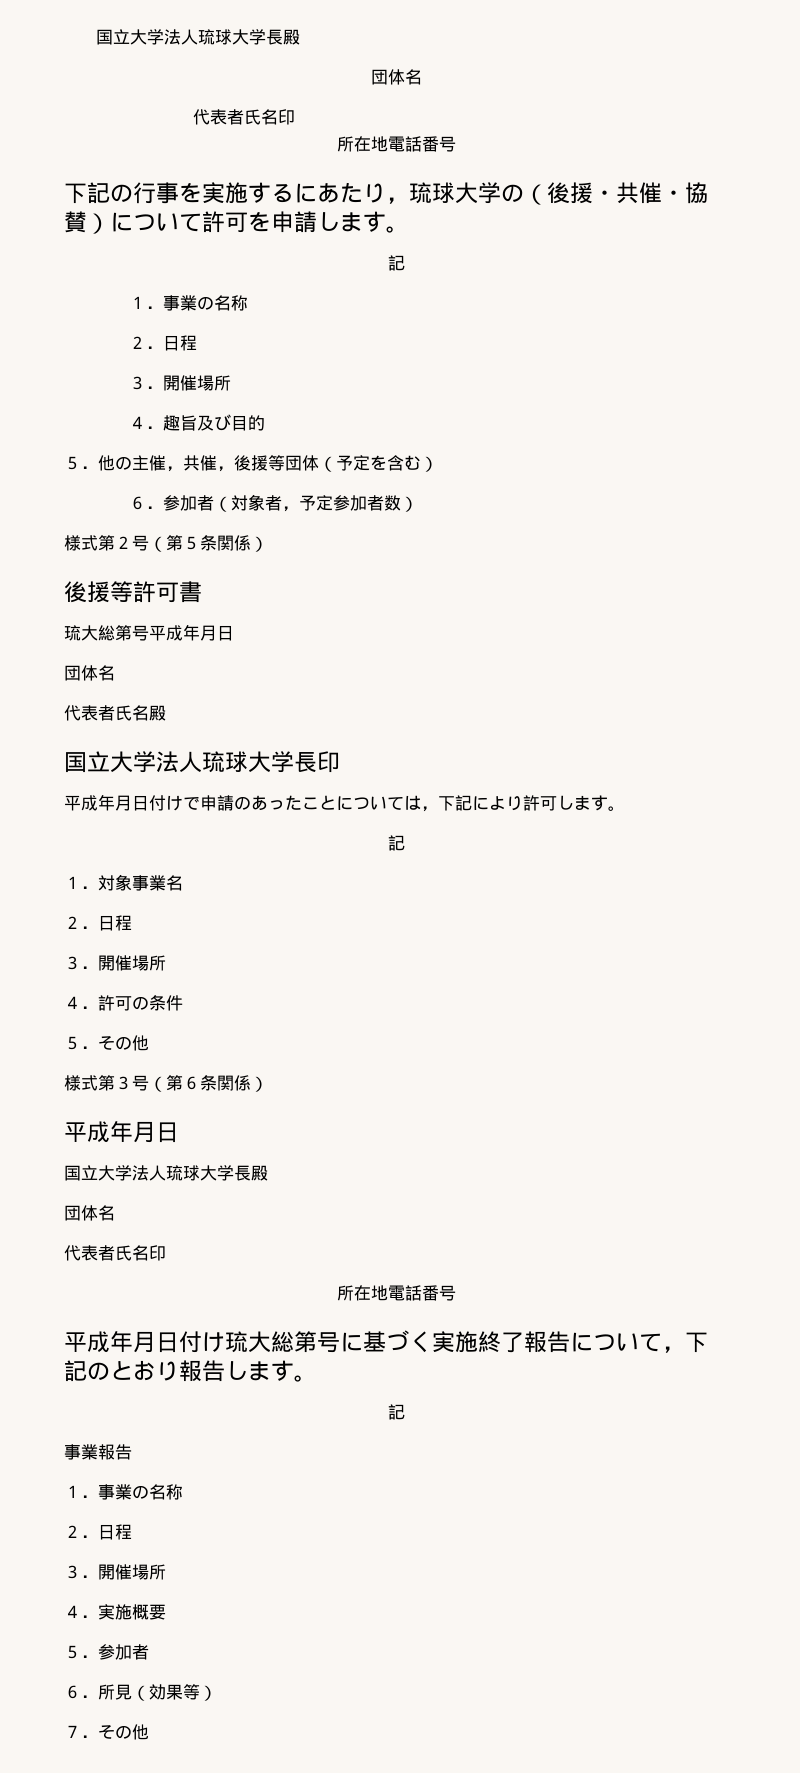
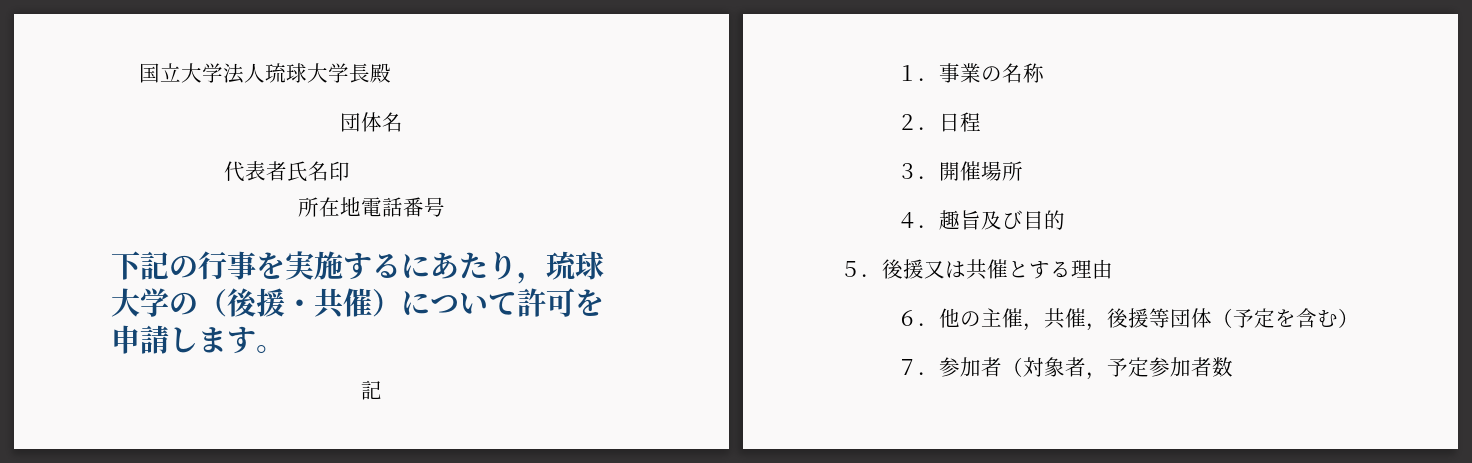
[662,182,708,204] [64,211,87,233] ・協賛 -> (372, 302) none
(98, 467) none -> [882,259,1113,280] [896,310,939,326] 後援又は共催とする理由 // ６．
[128,496,146,510] ６ -> [896,359,918,375] ７
[400,496,418,512] [64,535,268,552] [64,581,202,603] [64,624,234,641] [64,665,115,681] [64,705,166,721] [64,751,340,773] [64,794,625,812] [387,835,405,851] [64,874,183,891] [64,915,132,931] [64,955,166,971] [64,995,183,1011] [64,1035,149,1051] [64,1075,268,1092] [64,1121,179,1143] [64,1165,268,1181] [64,1205,115,1221] [64,1245,166,1261] [336,1285,456,1301] [64,1330,708,1353] [64,1360,317,1382] [387,1404,405,1420] [64,1444,132,1460] [64,1484,183,1500] [64,1524,132,1540] [64,1564,166,1580] [64,1604,166,1620] [64,1644,149,1660] [64,1684,217,1701] [64,1724,149,1740] ） // 様式第２号（第５条関係） // 後援等許可書 // 琉大総第号平成年月日 // 団体名 // 代表者氏名殿 // 国立大学法人琉球大学長印 // 平成年月日付けで申請のあったことについては，下記により許可します。 // 記 // １．対象事業名 // ２．日程 // ３．開催場所 // ４．許可の条件 // ５．その他 // 様式第３号（第６条関係） // 平成年月日 // 国立大学法人琉球大学長殿 // 団体名 // 代表者氏名印 // 所在地電話番号 // 平成年月日付け琉大総第号に基づく実施終了報告について，下記のとおり報告します。 // 記 // 事業報告 // １．事業の名称 // ２．日程 // ３．開催場所 // ４．実施概要 // ５．参加者 // ６．所見（効果等） // ７．その他 -> (1233, 367) none

